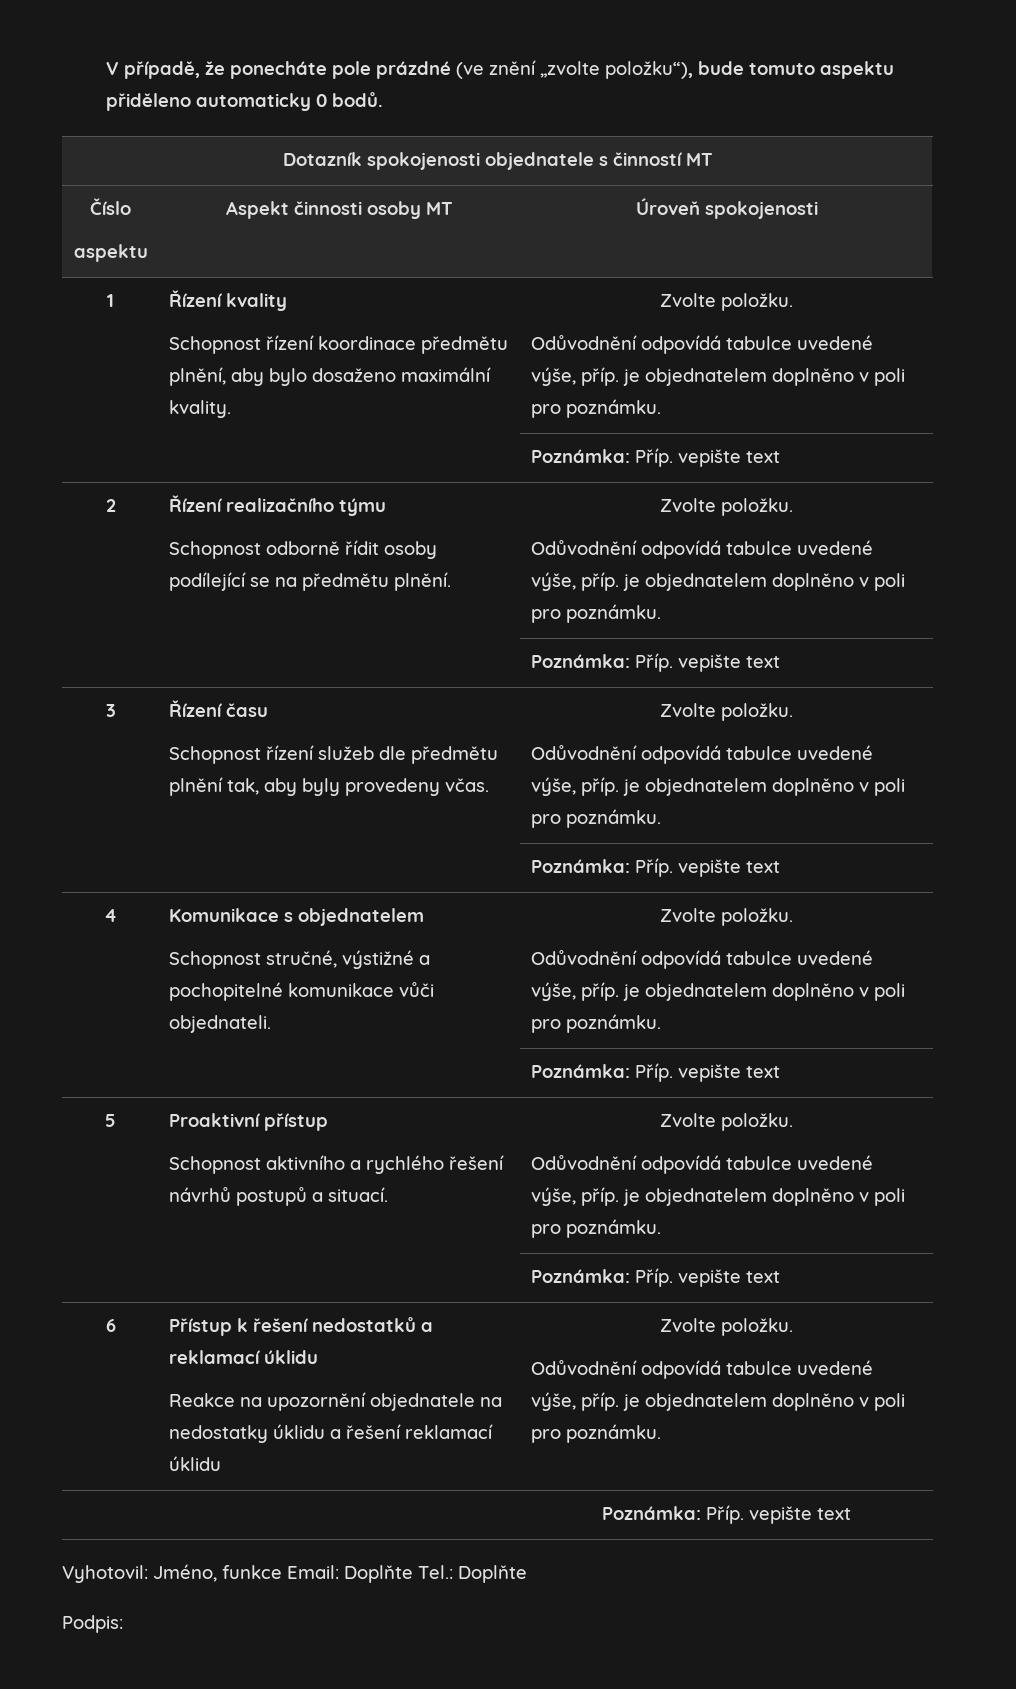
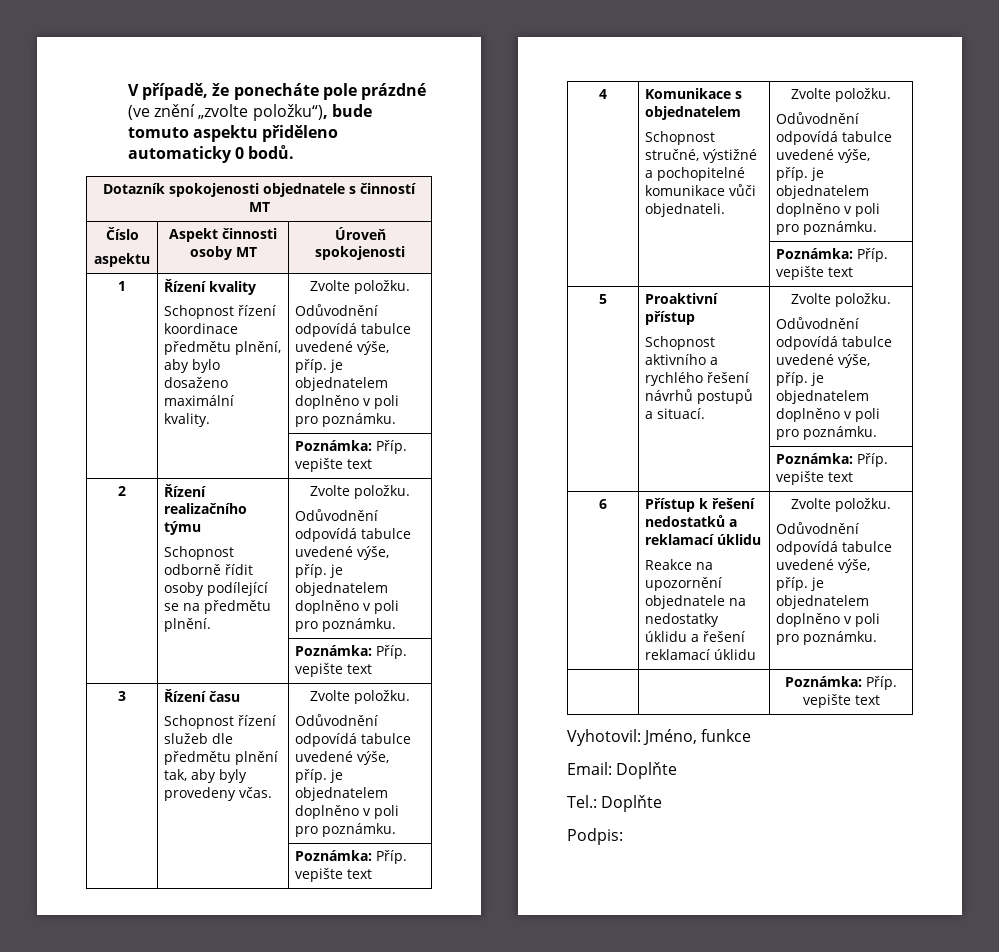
(282, 1572) none -> (752, 735) //
(413, 1574) none -> (678, 770) //

